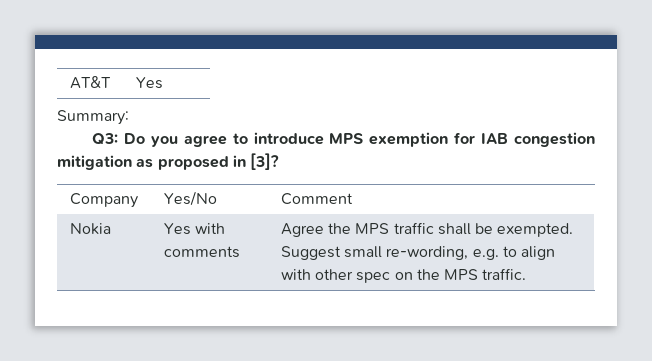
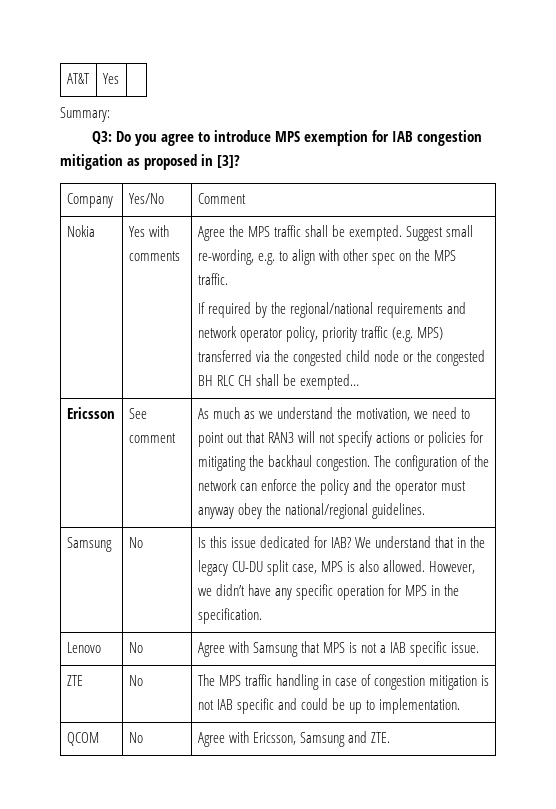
(527, 274) none -> [197,302,466,318] [197,326,443,342] [197,350,485,366] [197,374,359,390] [66,407,115,419] [128,408,147,419] [128,433,176,443] [197,407,470,421] [197,431,484,447] [197,455,489,471] [197,479,466,495] [197,503,425,519] [66,537,112,552] [128,537,143,548] [197,536,486,548] [197,560,475,576] [197,584,459,600] [197,608,262,624] [66,642,101,653] [128,642,143,653] [197,641,480,657] [66,675,83,686] [128,675,143,686] [197,674,489,690] [197,698,460,714] [66,732,99,746] [128,732,143,743] [197,731,390,747] // If required by the regional/national requirements and network operator policy, priority traffic (e.g. MPS) transferred via the congested child node or the congested BH RLC CH shall be exempted… // Ericsson | See comment | As much as we understand the motivation, we need to point out that RAN3 will not specify actions or policies for mitigating the backhaul congestion. The configuration of the network can enforce the policy and the operator must anyway obey the national/regional guidelines. // Samsung | No | Is this issue dedicated for IAB? We understand that in the legacy CU-DU split case, MPS is also allowed. However, we didn’t have any specific operation for MPS in the specification. // Lenovo | No | Agree with Samsung that MPS is not a IAB specific issue. // ZTE | No | The MPS traffic handling in case of congestion mitigation is not IAB specific and could be up to implementation. // QCOM | No | Agree with Ericsson, Samsung and ZTE.

